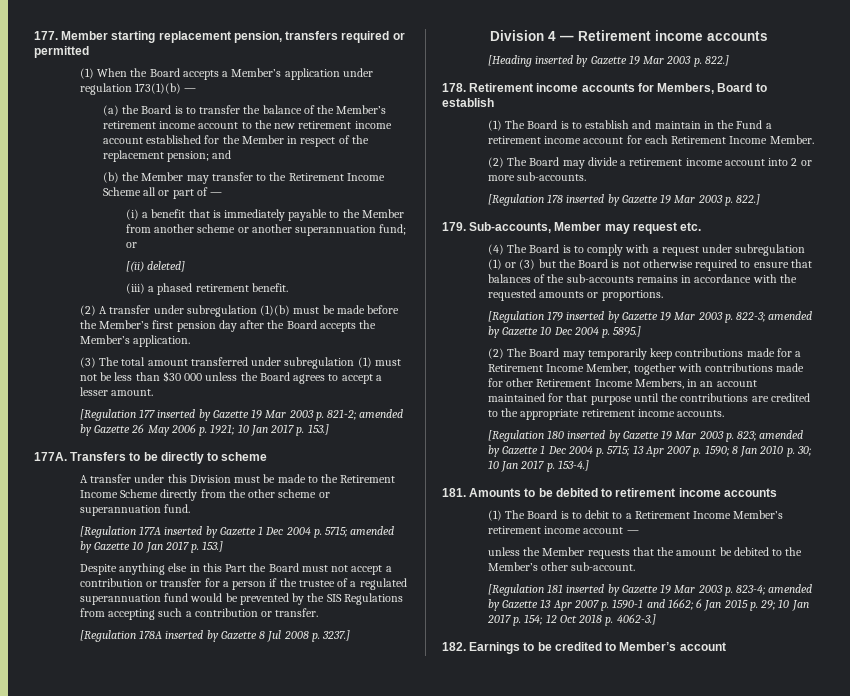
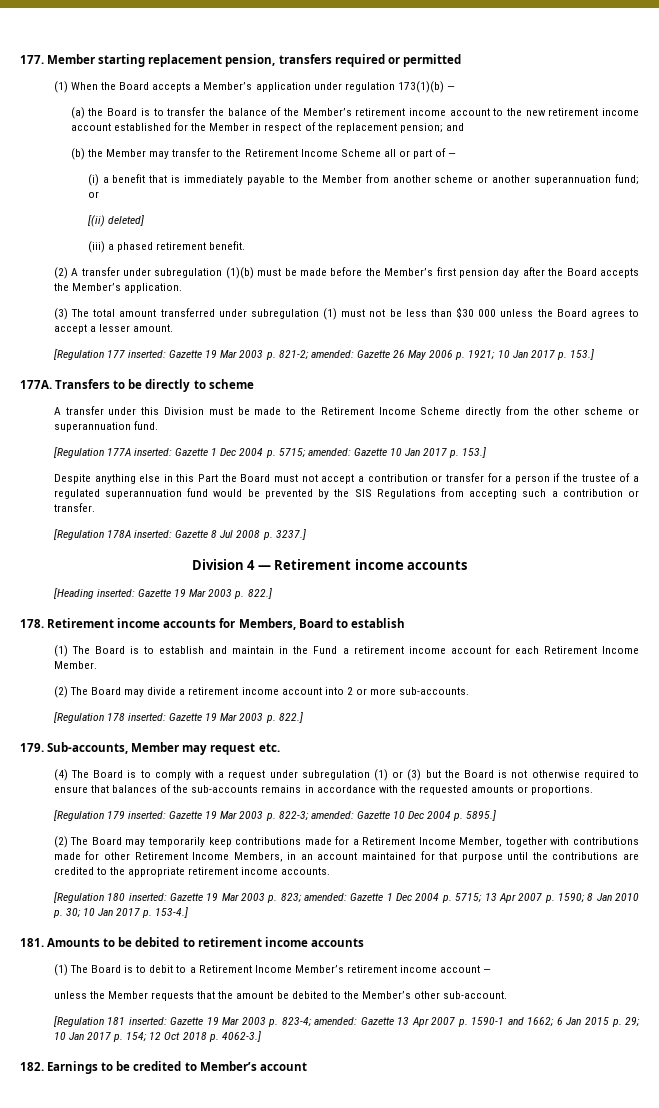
[157,409,211,421] inserted by -> [128,350,167,358] inserted:
[359,409,404,418] [79,424,92,436] amended by -> [310,350,354,358] amended:
[164,526,395,538] [79,541,92,553] inserted by Gazette 1 Dec 2004 p. 5715; amended by -> [134,448,351,458] inserted: Gazette 1 Dec 2004 p. 5715; amended:
[165,630,219,642] inserted by -> [134,530,173,538] inserted:
[535,55,589,67] inserted by -> [96,589,135,597] inserted:
[566,194,620,206] inserted by -> [128,713,167,721] inserted:
[566,311,620,323] inserted by -> [128,811,167,819] inserted:
[768,311,813,320] [487,326,500,338] amended by -> [310,811,354,819] amended:
[567,430,621,442] inserted by -> [128,893,167,901] inserted:
[759,430,804,439] [487,445,500,457] amended by -> [304,893,348,901] amended:
[566,584,620,596] inserted by -> [128,1017,167,1025] inserted:
[768,584,813,593] [487,599,500,611] amended by -> [314,1017,358,1025] amended:

